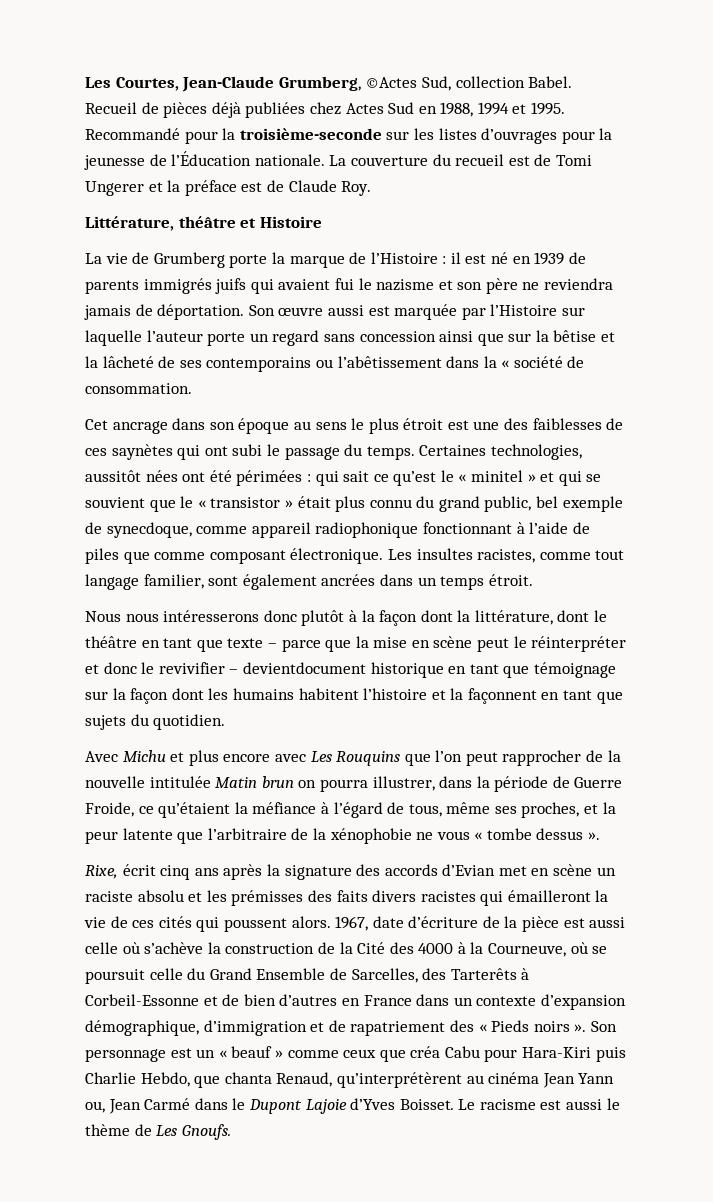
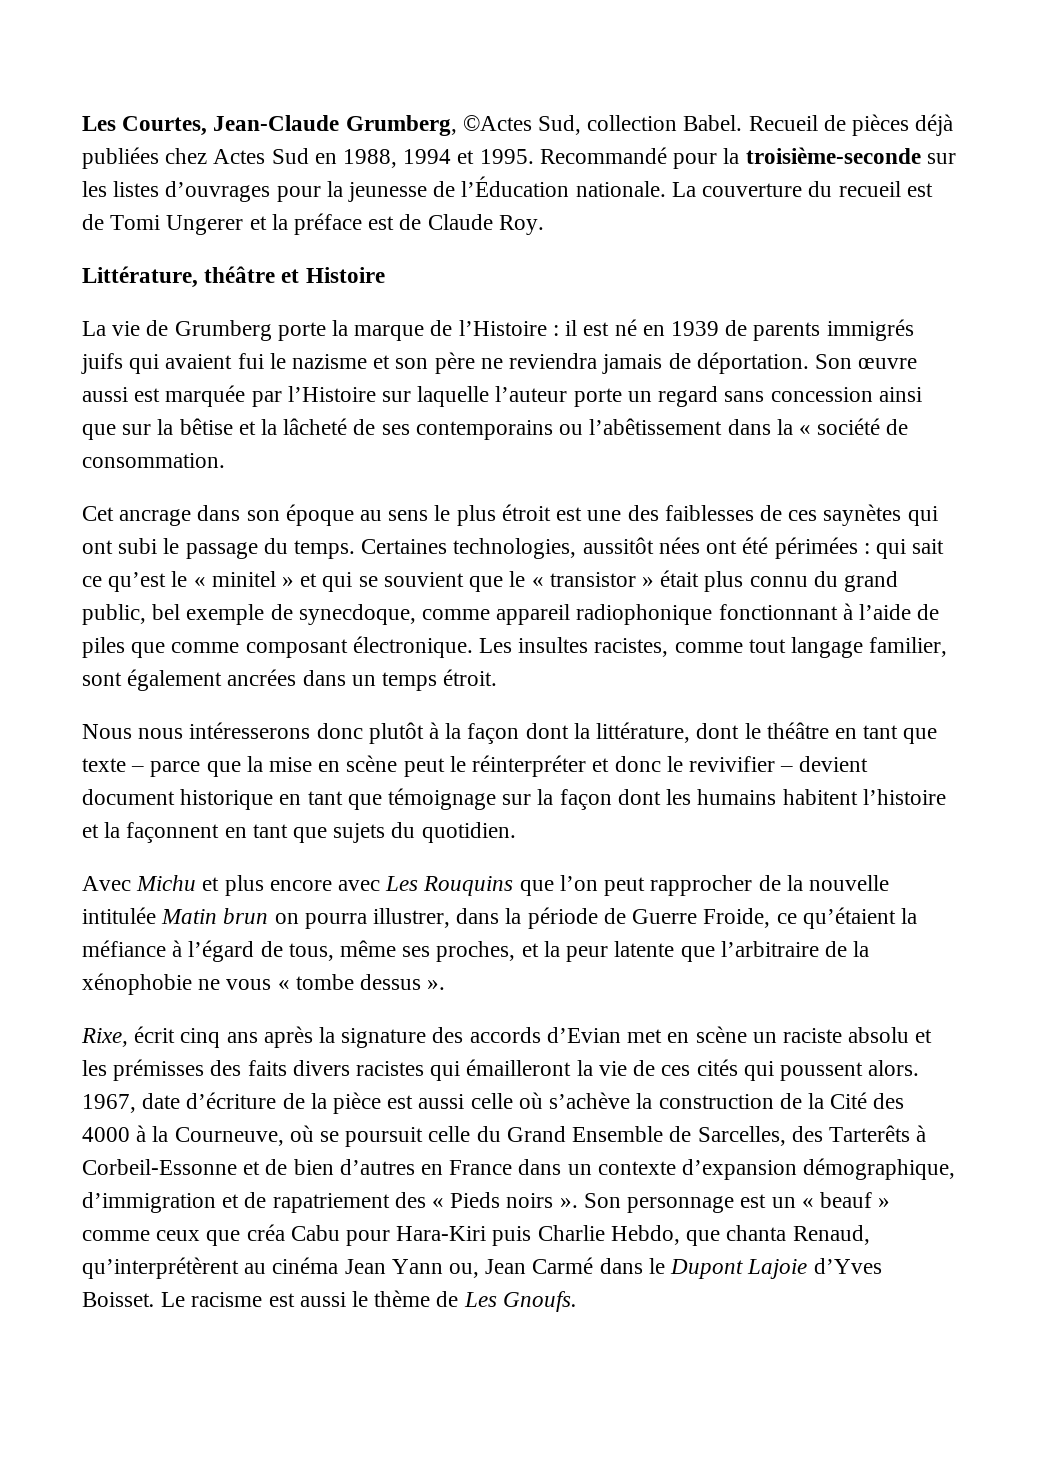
[242,662,366,674] devientdocument -> [799,756,869,772] [82,789,175,805] devient document

